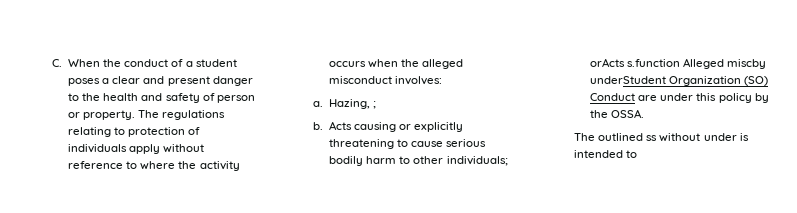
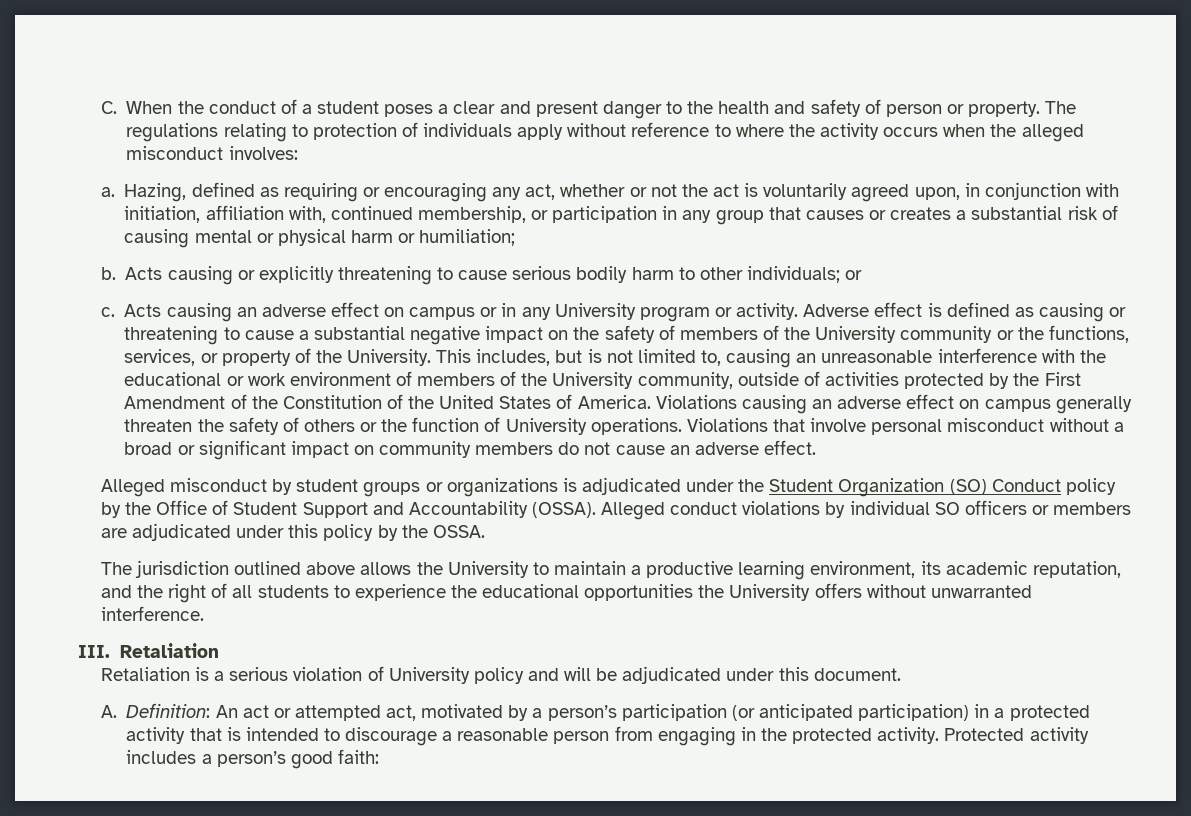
[373,101,377,109] ; -> [191,182,1119,202] [124,205,1118,225] [124,229,516,248] defined as requiring or encouraging any act, whether or not the act is voluntarily agreed upon, in conjunction with initiation, affiliation with, continued membership, or participation in any group that causes or creates a substantial risk of causing mental or physical harm or humiliation;
[590,58,767,69] [590,76,769,86] [590,93,658,101] orActs s.function Alleged miscby underStudent Organization (SO) Conduct are -> [845,270,863,280] [100,302,1127,322] [124,325,1129,345] [124,348,1106,368] [124,371,1081,389] [124,394,1132,414] [124,417,1124,435] [124,440,816,460] [100,477,1116,497] [100,500,1132,520] [100,523,232,541] or // c. Acts causing an adverse effect on campus or in any University program or activity. Adverse effect is defined as causing or threatening to cause a substantial negative impact on the safety of members of the University community or the functions, services, or property of the University. This includes, but is not limited to, causing an unreasonable interference with the educational or work environment of members of the University community, outside of activities protected by the First Amendment of the Constitution of the United States of America. Violations causing an adverse effect on campus generally threaten the safety of others or the function of University operations. Violations that involve personal misconduct without a broad or significant impact on community members do not cause an adverse effect. // Alleged misconduct by student groups or organizations is adjudicated under the Student Organization (SO) Conduct policy by the Office of Student Support and Accountability (OSSA). Alleged conduct violations by individual SO officers or members are adjudicated
[598,133,749,142] [574,150,638,158] outlined ss without under is intended to -> [135,560,1121,580] [100,583,1032,603] [100,606,204,621] [78,643,219,658] [100,666,901,684] [100,703,1090,721] [126,726,1089,746] [126,749,379,769] jurisdiction outlined above allows the University to maintain a productive learning environment, its academic reputation, and the right of all students to experience the educational opportunities the University offers without unwarranted interference. // III. Retaliation // Retaliation is a serious violation of University policy and will be adjudicated under this document. // A. Definition: An act or attempted act, motivated by a person’s participation (or anticipated participation) in a protected activity that is intended to discourage a reasonable person from engaging in the protected activity. Protected activity includes a person’s good faith:

